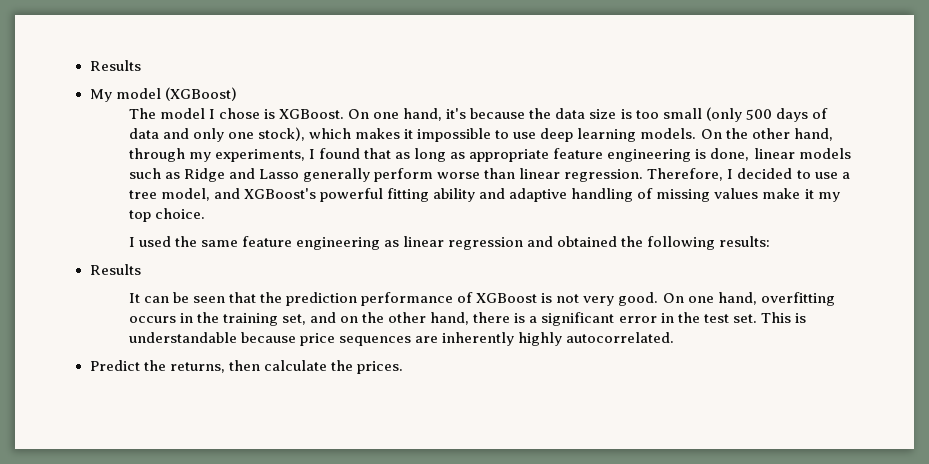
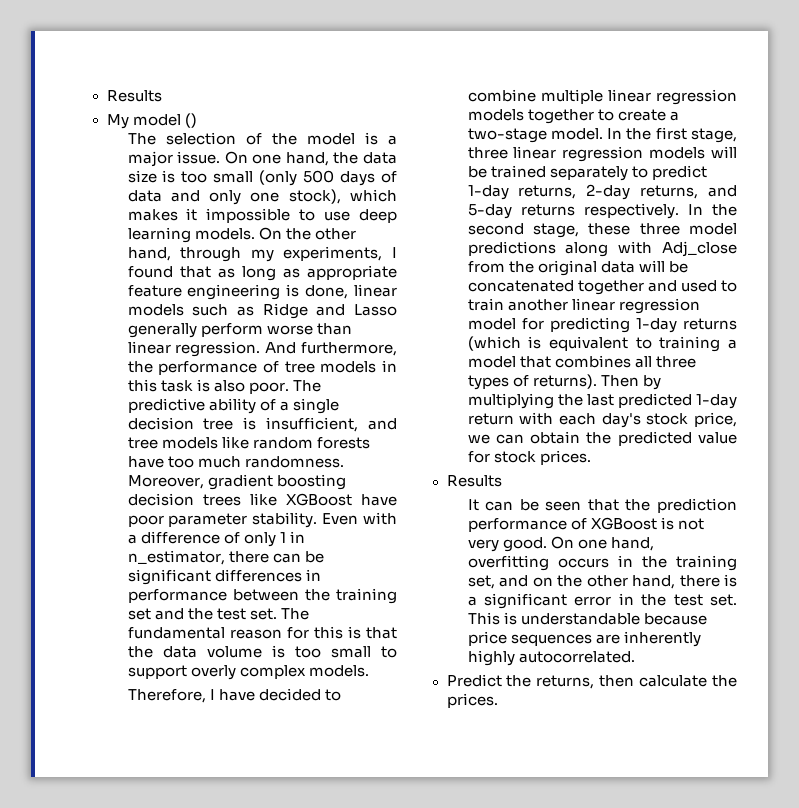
[164,87,237,101] [128,108,526,121] (XGBoost) // The model I chose is XGBoost. On one hand, it's because -> [184,113,197,128] [127,132,397,145] [127,151,329,167] () // The selection of the model is a major issue. On one hand,
(644, 175) none -> [265,342,397,356] [127,360,397,375] [127,379,321,394] [127,398,339,414] [127,417,397,432] [127,436,370,449] [127,456,344,468] [127,474,346,490] [127,493,397,506] [127,512,397,528] [127,531,305,547] [127,550,324,565] [127,569,321,585] [127,588,397,604] [127,608,309,620] [127,626,397,639] [127,645,397,658] [127,665,369,680] And furthermore, the performance of tree models in this task is also poor. The predictive ability of a single decision tree is insufficient, and tree models like random forests have too much randomness. Moreover, gradient boosting decision trees like XGBoost have poor parameter stability. Even with a difference of only 1 in n_estimator, there can be significant differences in performance between the training set and the test set. The fundamental reason for this is that the data volume is too small to support overly complex models. //
(734, 174) none -> [218,689,255,701] have
[814,172,850,179] [128,188,840,202] [128,208,205,222] [128,236,771,250] use a tree model, and XGBoost's powerful fitting ability and adaptive handling of missing values make it my top choice. // I used the same feature engineering as linear regression and obtained the following results: -> [467,89,737,105] [467,109,679,124] [467,127,737,143] [467,146,737,162] [467,165,707,181] [467,184,737,200] [467,203,737,219] [467,223,737,238] [467,241,737,257] [467,260,688,276] [467,280,737,295] [467,298,700,314] [467,317,737,333] [467,336,737,352] [467,355,696,368] [467,374,661,390] [467,393,737,409] [467,412,737,428] [467,431,737,446] [467,450,591,465] combine multiple linear regression models together to create a two-stage model. In the first stage, three linear regression models will be trained separately to predict 1-day returns, 2-day returns, and 5-day returns respectively. In the second stage, these three model predictions along with Adj_close from the original data will be concatenated together and used to train another linear regression model for predicting 1-day returns (which is equivalent to training a model that combines all three types of returns). Then by multiplying the last predicted 1-day return with each day's stock price, we can obtain the predicted value for stock prices.

